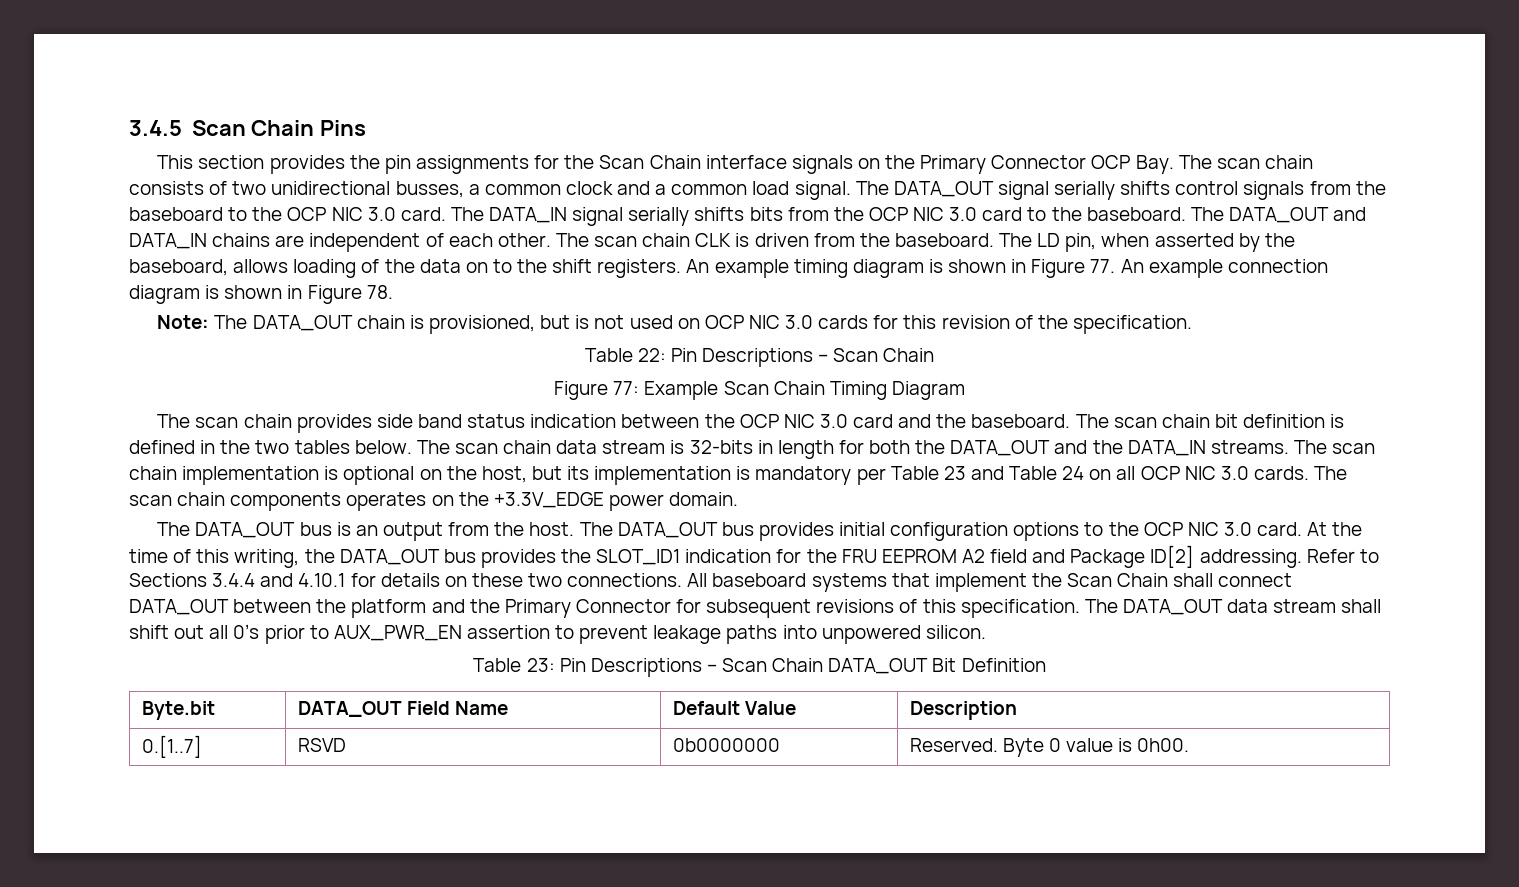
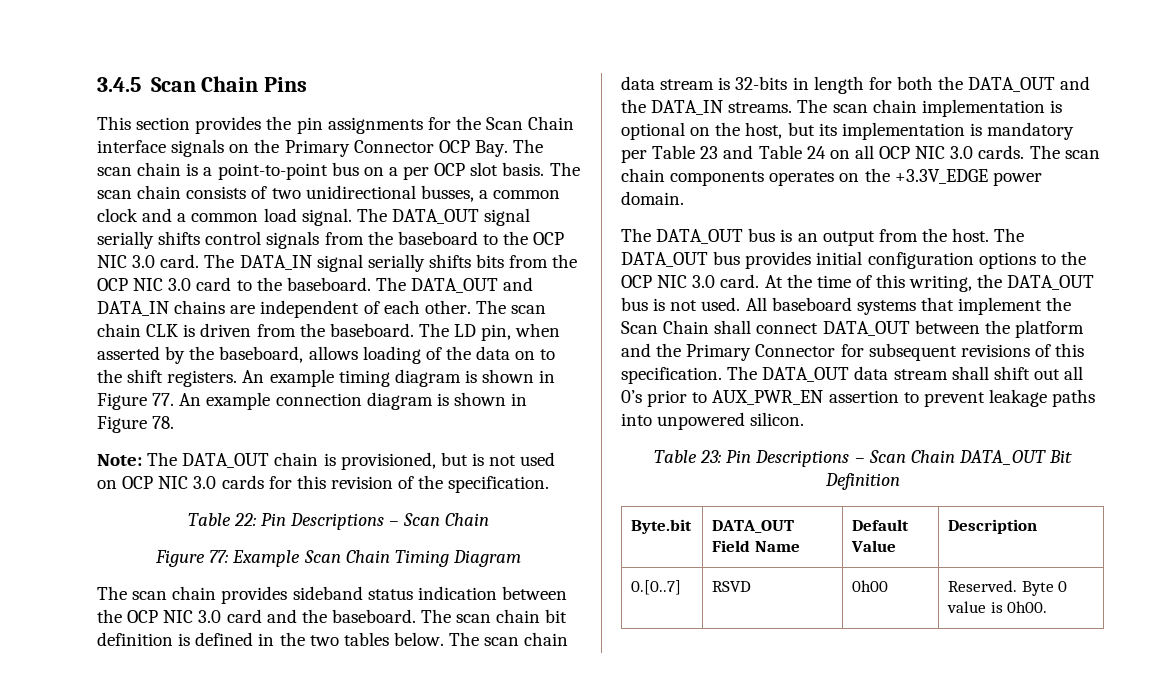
(1313, 162) none -> [186,162,580,180] [97,185,182,199] is a point-to-point bus on a per OCP slot basis. The scan chain
[376,414,463,428] side band -> [292,586,363,600] sideband
[480,545,1379,568] [129,573,683,587] provides the SLOT_ID1 indication for the FRU EEPROM A2 field and Package ID[2] addressing. Refer to Sections 3.4.4 and 4.10.1 for details on these two connections. -> [653,297,741,311] is not used.
[141,735,202,758] 0.[1..7] -> [631,580,682,595] 0.[0..7]
[672,738,780,752] 0b0000000 -> [852,580,889,592] 0h00

